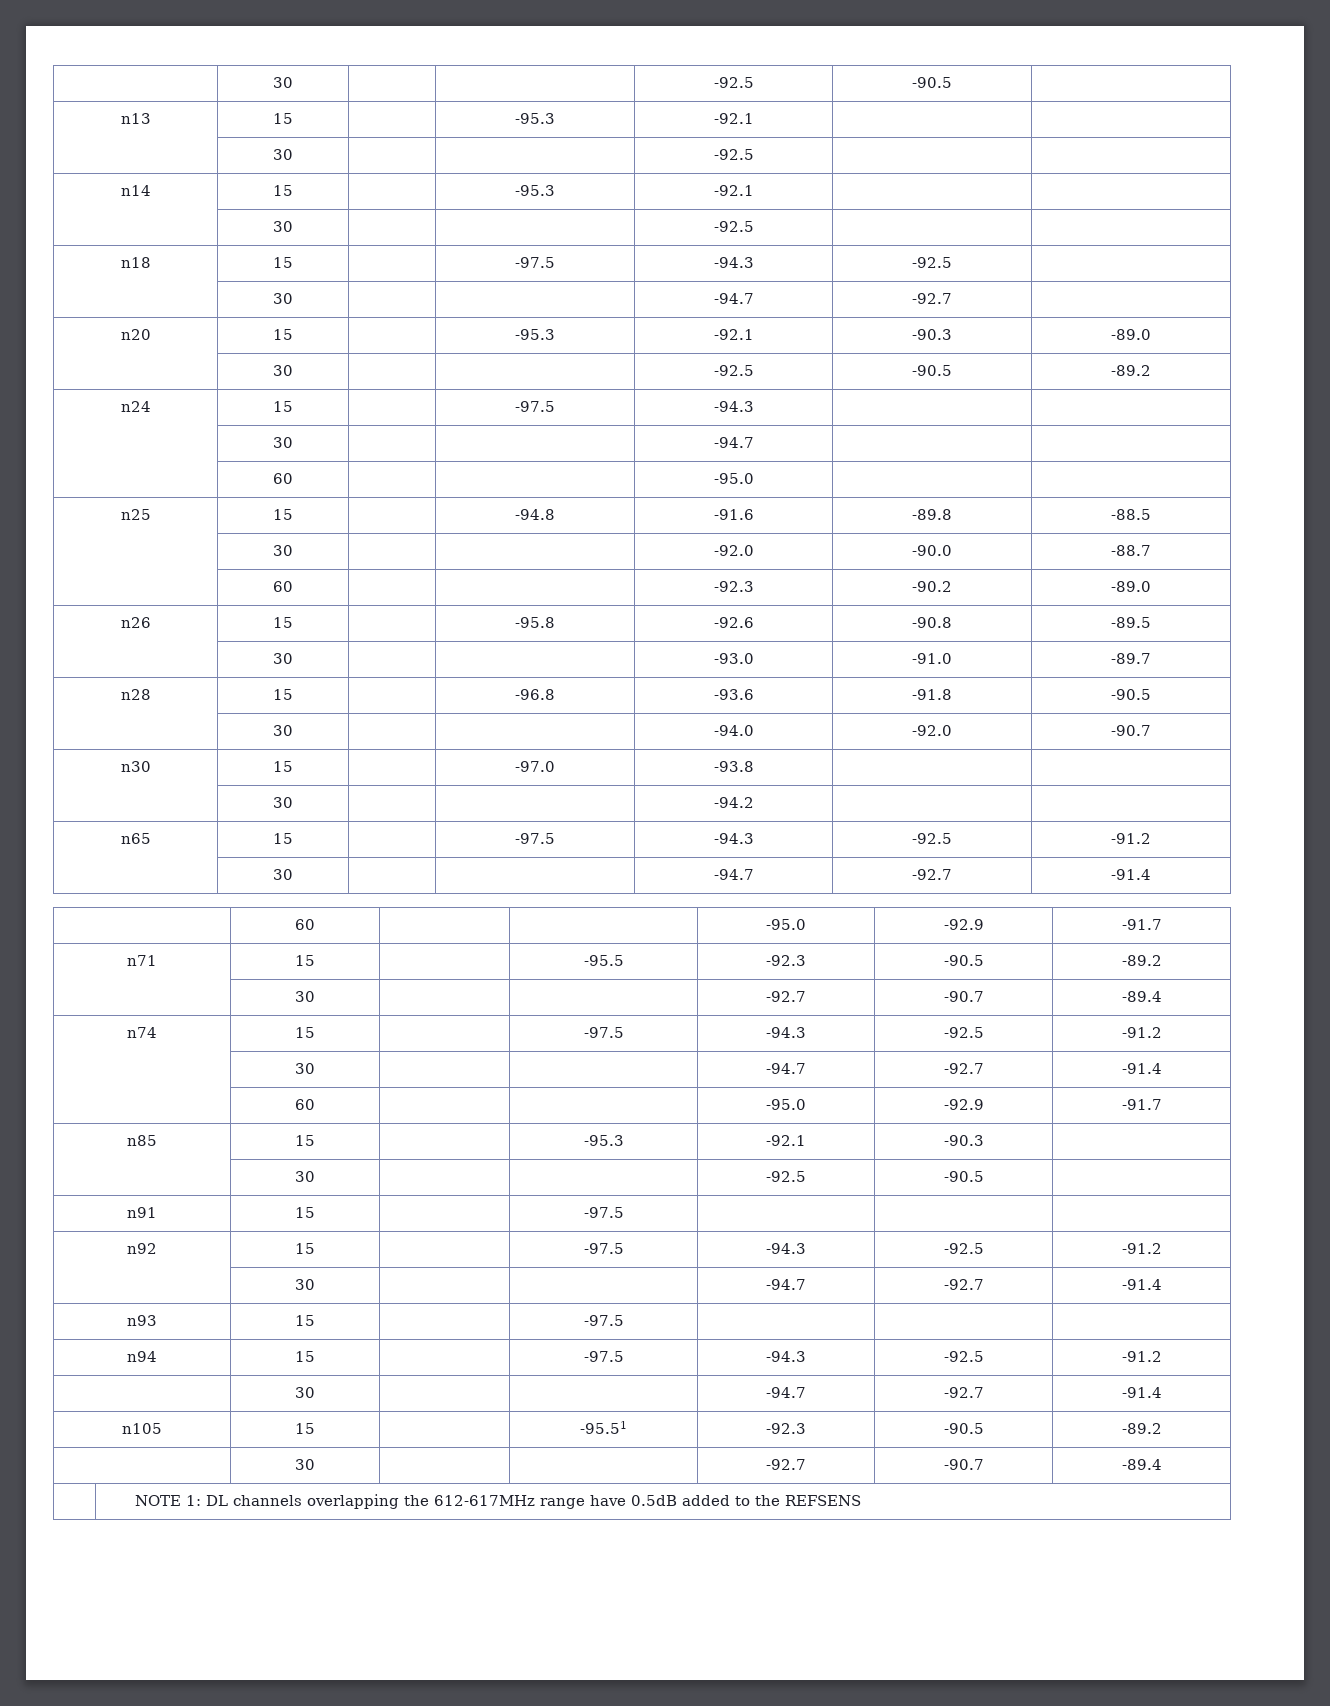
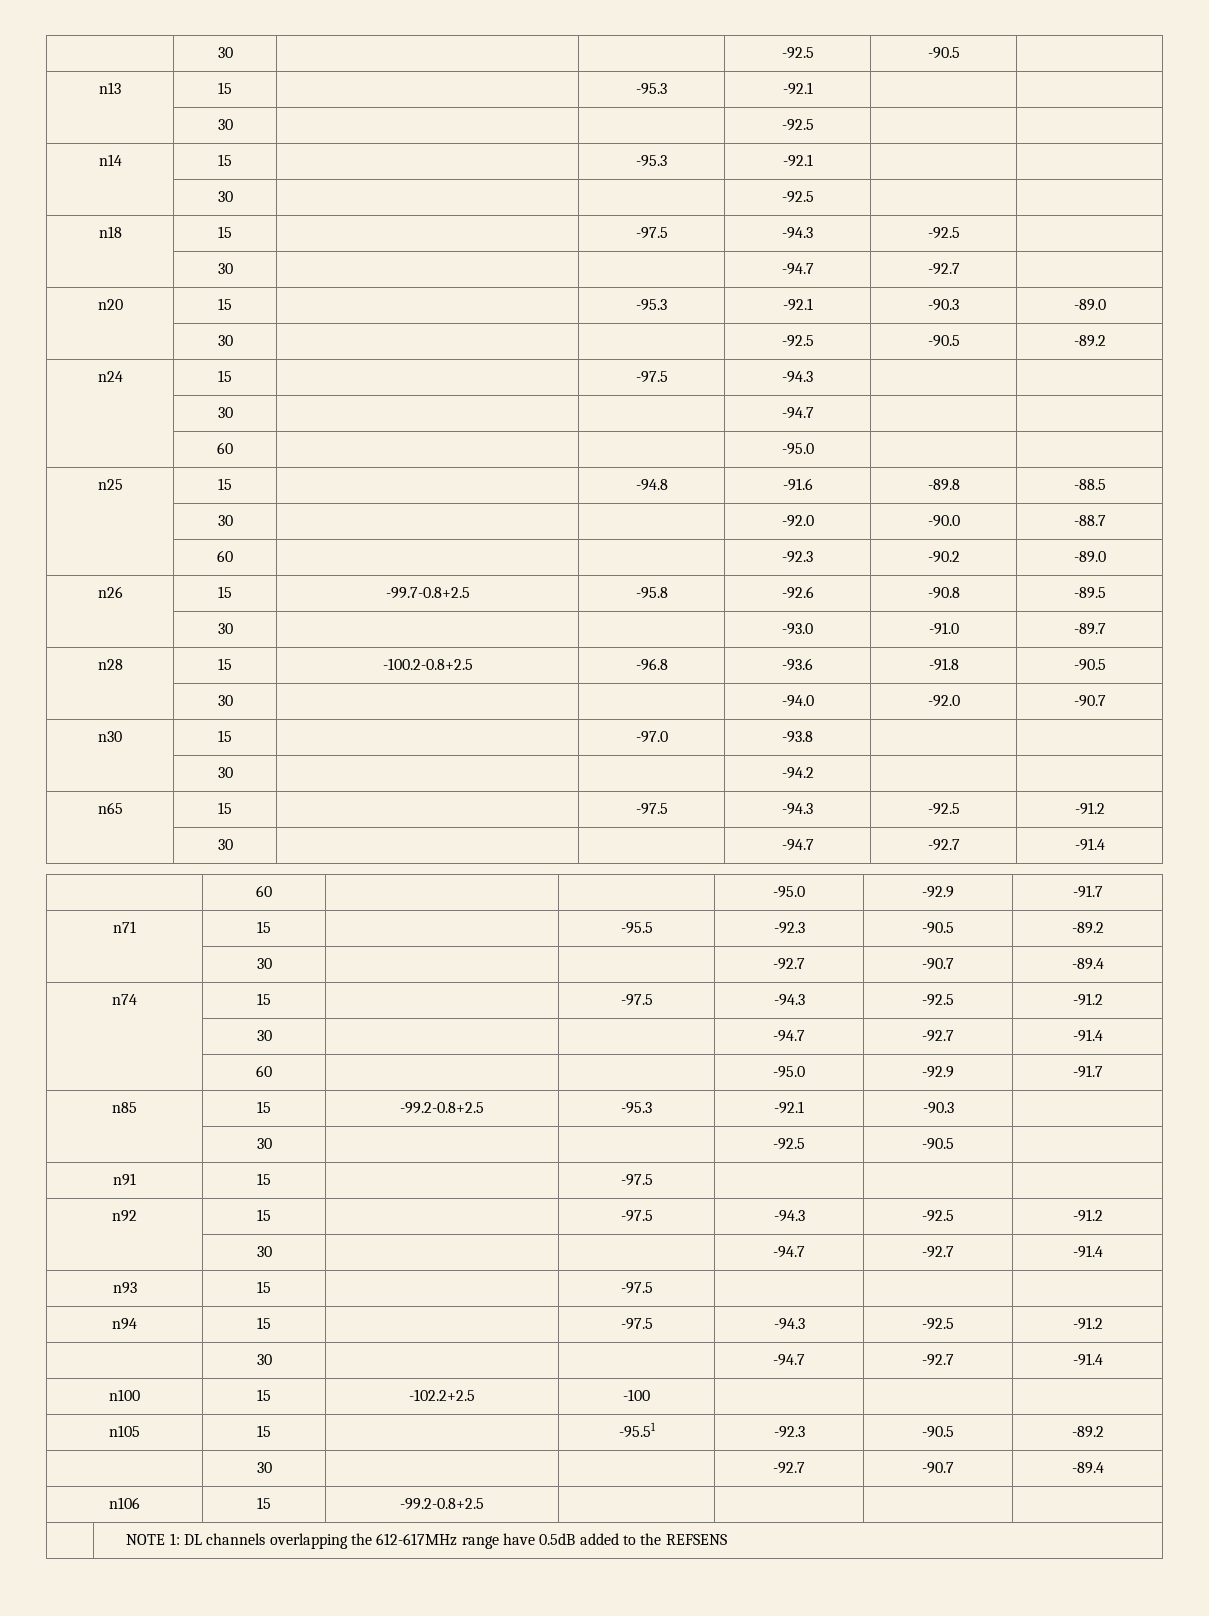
(293, 622) none -> [385,587,470,599] -99.7-0.8+2.5
(293, 694) none -> [382,658,473,670] -100.2-0.8+2.5
(315, 1140) none -> [400,1102,484,1114] -99.2-0.8+2.5
(1162, 1392) none -> [109,1389,140,1401] [257,1389,271,1401] [409,1389,475,1401] [623,1389,650,1401] // n100 | 15 | -102.2+2.5 | -100 | | |
(1162, 1464) none -> [109,1497,140,1509] [257,1497,271,1509] [400,1498,484,1510] // n106 | 15 | -99.2-0.8+2.5 | | | |

